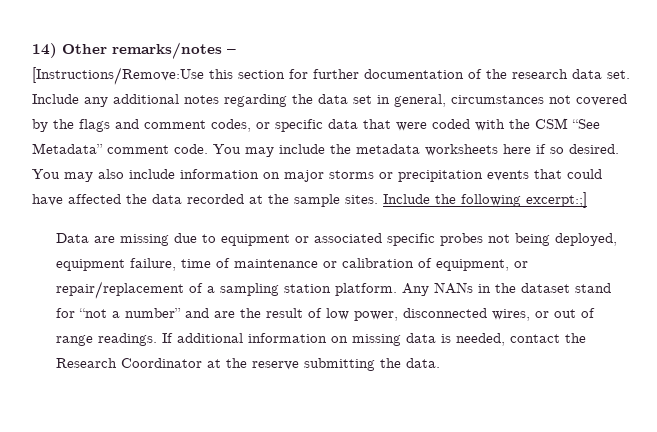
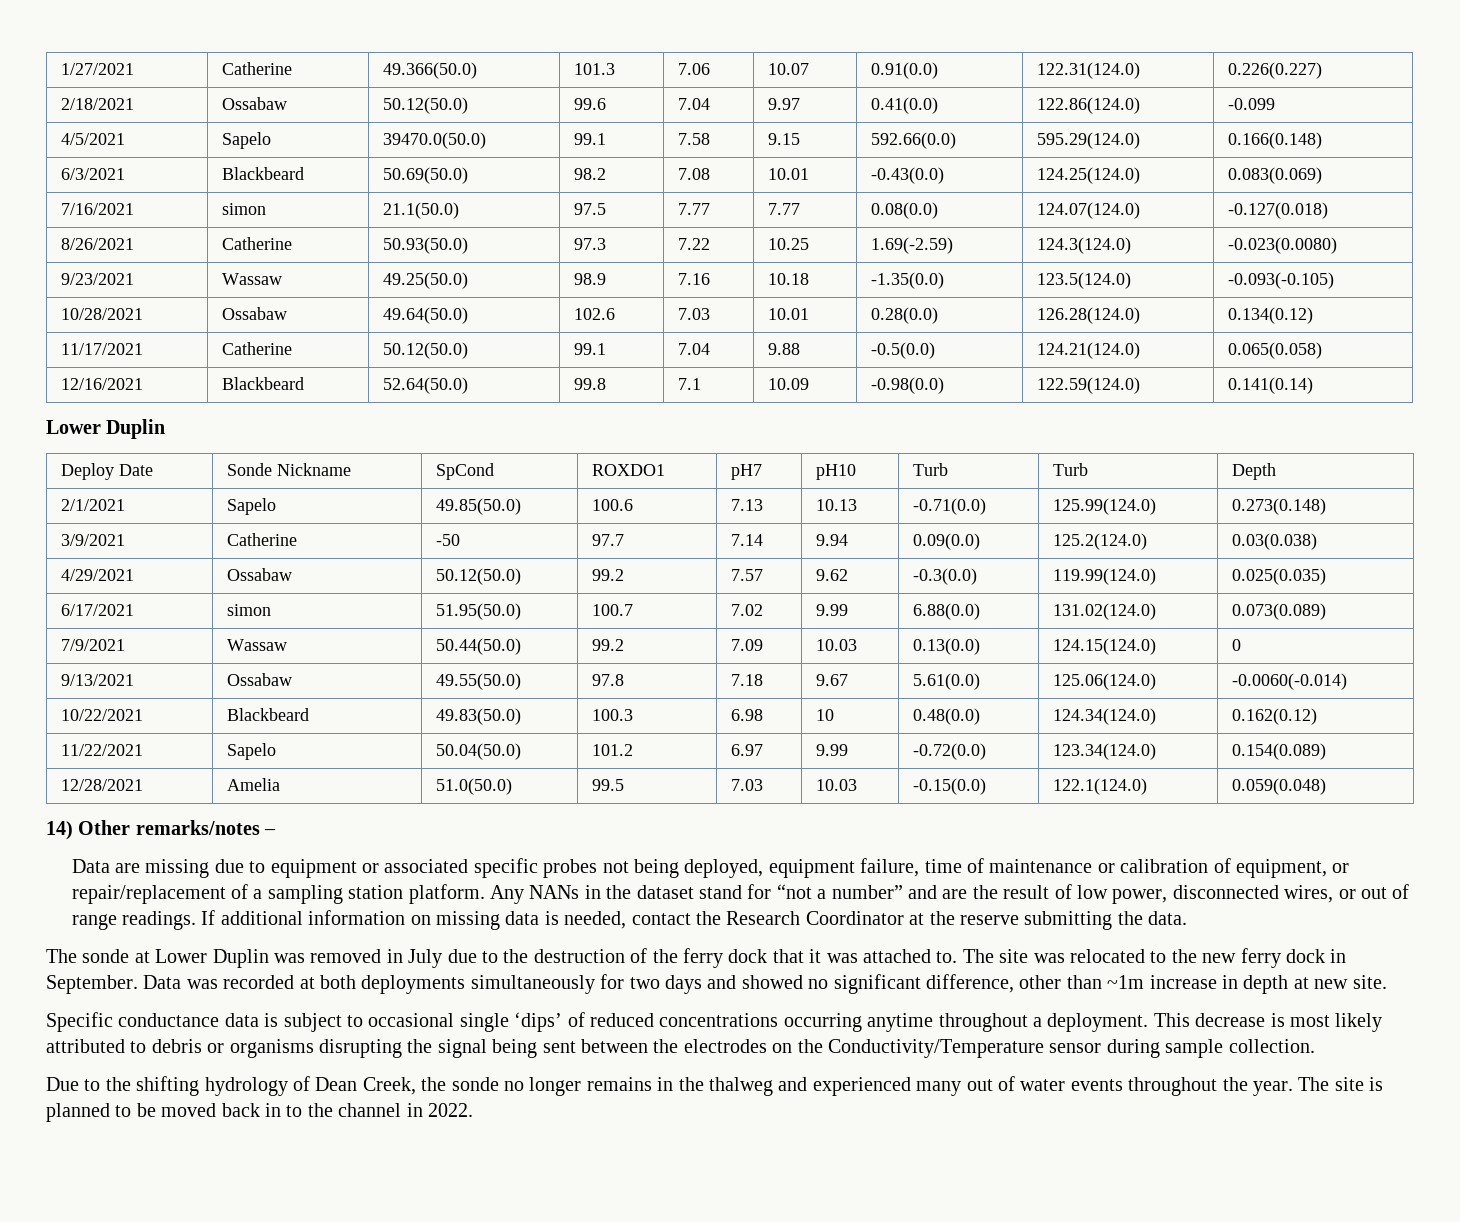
[32,42,236,59] [32,67,630,85] [32,94,627,107] [32,118,600,132] [32,143,619,157] [32,169,602,182] [32,192,587,208] 14) Other remarks/notes – // [Instructions/Remove:Use this section for further documentation of the research data set. Include any additional notes regarding the data set in general, circumstances not covered by the flags and comment codes, or specific data that were coded with the CSM “See Metadata” comment code. You may include the metadata worksheets here if so desired. You may also include information on major storms or precipitation events that could have affected the data recorded at the sample sites. Include the following excerpt:;] -> [61,63,135,75] [222,62,293,75] [383,62,478,79] [574,63,616,75] [678,63,711,75] [768,63,810,75] [871,62,939,79] [1037,62,1141,79] [1228,62,1323,79] [61,98,135,110] [222,97,288,110] [383,97,469,114] [574,98,607,110] [678,98,711,110] [768,98,801,110] [871,97,939,114] [1037,97,1141,114] [1228,98,1276,110] [61,133,126,145] [222,132,272,149] [383,132,487,149] [574,133,607,145] [678,133,711,145] [768,133,801,145] [871,132,957,149] [1037,132,1141,149] [1228,132,1323,149] [61,168,126,180] [222,167,305,180] [383,167,469,184] [574,168,607,180] [678,168,711,180] [768,168,810,180] [871,167,945,184] [1037,167,1141,184] [1228,167,1323,184] [61,203,135,215] [222,203,267,215] [383,202,460,219] [574,203,607,215] [678,203,711,215] [768,203,801,215] [871,202,939,219] [1037,202,1141,219] [1228,202,1329,219] [61,238,135,250] [222,237,293,250] [383,237,469,254] [574,238,607,250] [678,238,711,250] [768,238,810,250] [871,237,954,254] [1037,237,1132,254] [1228,237,1338,254] [61,273,135,285] [222,273,283,285] [383,272,469,289] [574,273,607,285] [678,273,711,285] [768,273,810,285] [871,272,945,289] [1037,272,1132,289] [1228,272,1335,289] [61,308,144,320] [222,307,288,320] [383,307,469,324] [574,308,616,320] [678,308,711,320] [768,308,810,320] [871,307,939,324] [1037,307,1141,324] [1228,307,1314,324] [61,343,144,355] [222,342,293,355] [383,342,469,359] [574,343,607,355] [678,343,711,355] [768,343,801,355] [871,342,936,359] [1037,342,1141,359] [1228,342,1323,359] [61,378,144,390] [222,377,305,390] [383,377,469,394] [574,378,607,390] [678,378,702,390] [768,378,810,390] [871,377,945,394] [1037,377,1141,394] [1228,377,1314,394] [46,419,166,439] [61,463,154,480] [227,463,352,476] [436,463,495,480] [592,464,666,476] [731,464,763,480] [816,464,857,480] [913,463,949,476] [1053,463,1089,476] [1232,463,1277,480] [61,499,126,511] [227,498,277,515] [436,498,522,515] [592,499,634,511] [731,499,764,511] [816,499,858,511] [913,498,987,515] [1053,498,1157,515] [1232,498,1327,515] [61,534,126,546] [227,533,298,546] [436,534,461,546] [592,534,625,546] [731,534,764,546] [816,534,849,546] [913,533,981,550] [1053,533,1148,550] [1232,533,1318,550] [61,569,135,581] [227,568,293,581] [436,568,522,585] [592,569,625,581] [731,569,764,581] [816,569,849,581] [913,568,978,585] [1053,568,1157,585] [1232,568,1327,585] [61,604,135,616] [227,604,272,616] [436,603,522,620] [592,604,634,616] [731,604,764,616] [816,604,849,616] [913,603,981,620] [1053,603,1157,620] [1232,603,1327,620] [61,639,126,651] [227,639,288,651] [436,638,522,655] [592,639,625,651] [731,639,764,651] [816,639,858,651] [913,638,981,655] [1053,638,1157,655] [1232,639,1242,651] [61,674,135,686] [227,673,293,686] [436,673,522,690] [592,674,625,686] [731,674,764,686] [816,674,849,686] [913,673,981,690] [1053,673,1157,690] [1232,673,1348,690] [61,709,144,721] [227,708,310,721] [436,708,522,725] [592,709,634,721] [731,709,764,721] [816,709,835,721] [913,708,981,725] [1053,708,1157,725] [1232,708,1318,725] [61,744,144,756] [227,743,277,760] [436,743,522,760] [592,744,634,756] [731,744,764,756] [816,744,849,756] [913,743,987,760] [1053,743,1157,760] [1232,743,1327,760] [61,779,144,791] [227,778,281,791] [436,778,513,795] [592,779,625,791] [731,779,764,791] [816,779,858,791] [913,778,987,795] [1053,778,1148,795] [1232,778,1327,795] [46,820,277,840] 1/27/2021 | Catherine | 49.366(50.0) | 101.3 | 7.06 | 10.07 | 0.91(0.0) | 122.31(124.0) | 0.226(0.227) // 2/18/2021 | Ossabaw | 50.12(50.0) | 99.6 | 7.04 | 9.97 | 0.41(0.0) | 122.86(124.0) | -0.099 // 4/5/2021 | Sapelo | 39470.0(50.0) | 99.1 | 7.58 | 9.15 | 592.66(0.0) | 595.29(124.0) | 0.166(0.148) // 6/3/2021 | Blackbeard | 50.69(50.0) | 98.2 | 7.08 | 10.01 | -0.43(0.0) | 124.25(124.0) | 0.083(0.069) // 7/16/2021 | simon | 21.1(50.0) | 97.5 | 7.77 | 7.77 | 0.08(0.0) | 124.07(124.0) | -0.127(0.018) // 8/26/2021 | Catherine | 50.93(50.0) | 97.3 | 7.22 | 10.25 | 1.69(-2.59) | 124.3(124.0) | -0.023(0.0080) // 9/23/2021 | Wassaw | 49.25(50.0) | 98.9 | 7.16 | 10.18 | -1.35(0.0) | 123.5(124.0) | -0.093(-0.105) // 10/28/2021 | Ossabaw | 49.64(50.0) | 102.6 | 7.03 | 10.01 | 0.28(0.0) | 126.28(124.0) | 0.134(0.12) // 11/17/2021 | Catherine | 50.12(50.0) | 99.1 | 7.04 | 9.88 | -0.5(0.0) | 124.21(124.0) | 0.065(0.058) // 12/16/2021 | Blackbeard | 52.64(50.0) | 99.8 | 7.1 | 10.09 | -0.98(0.0) | 122.59(124.0) | 0.141(0.14) // Lower Duplin // Deploy Date | Sonde Nickname | SpCond | ROXDO1 | pH7 | pH10 | Turb | Turb | Depth // 2/1/2021 | Sapelo | 49.85(50.0) | 100.6 | 7.13 | 10.13 | -0.71(0.0) | 125.99(124.0) | 0.273(0.148) // 3/9/2021 | Catherine | -50 | 97.7 | 7.14 | 9.94 | 0.09(0.0) | 125.2(124.0) | 0.03(0.038) // 4/29/2021 | Ossabaw | 50.12(50.0) | 99.2 | 7.57 | 9.62 | -0.3(0.0) | 119.99(124.0) | 0.025(0.035) // 6/17/2021 | simon | 51.95(50.0) | 100.7 | 7.02 | 9.99 | 6.88(0.0) | 131.02(124.0) | 0.073(0.089) // 7/9/2021 | Wassaw | 50.44(50.0) | 99.2 | 7.09 | 10.03 | 0.13(0.0) | 124.15(124.0) | 0 // 9/13/2021 | Ossabaw | 49.55(50.0) | 97.8 | 7.18 | 9.67 | 5.61(0.0) | 125.06(124.0) | -0.0060(-0.014) // 10/22/2021 | Blackbeard | 49.83(50.0) | 100.3 | 6.98 | 10 | 0.48(0.0) | 124.34(124.0) | 0.162(0.12) // 11/22/2021 | Sapelo | 50.04(50.0) | 101.2 | 6.97 | 9.99 | -0.72(0.0) | 123.34(124.0) | 0.154(0.089) // 12/28/2021 | Amelia | 51.0(50.0) | 99.5 | 7.03 | 10.03 | -0.15(0.0) | 122.1(124.0) | 0.059(0.048) // 14) Other remarks/notes –
(441, 363) none -> [46,948,1347,968] [46,974,1387,994] [46,1012,1383,1032] [46,1039,1315,1058] [46,1076,1384,1096] [46,1103,473,1122] // The sonde at Lower Duplin was removed in July due to the destruction of the ferry dock that it was attached to. The site was relocated to the new ferry dock in September. Data was recorded at both deployments simultaneously for two days and showed no significant difference, other than ~1m increase in depth at new site. // Specific conductance data is subject to occasional single ‘dips’ of reduced concentrations occurring anytime throughout a deployment. This decrease is most likely attributed to debris or organisms disrupting the signal being sent between the electrodes on the Conductivity/Temperature sensor during sample collection. // Due to the shifting hydrology of Dean Creek, the sonde no longer remains in the thalweg and experienced many out of water events throughout the year. The site is planned to be moved back in to the channel in 2022.

